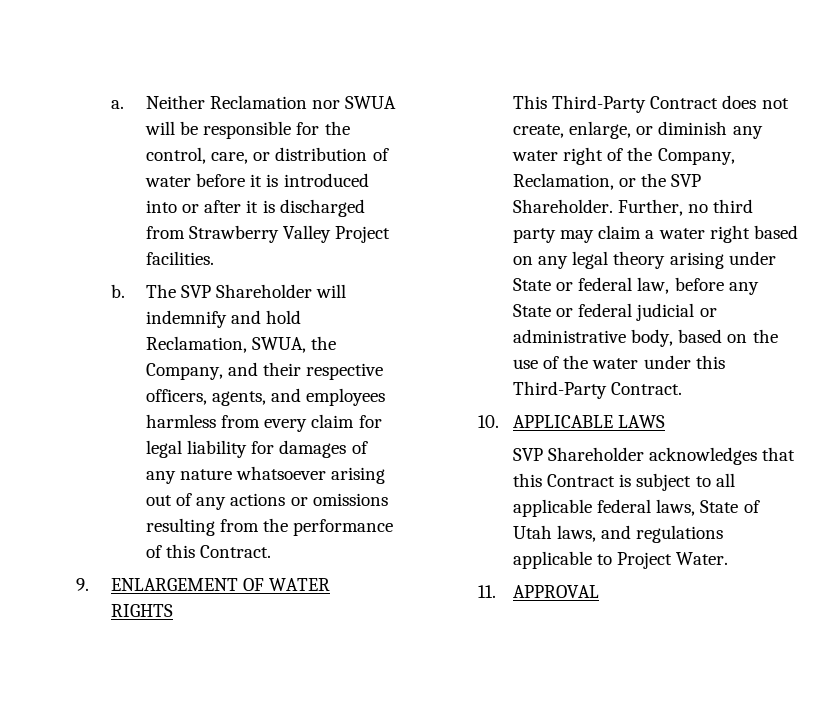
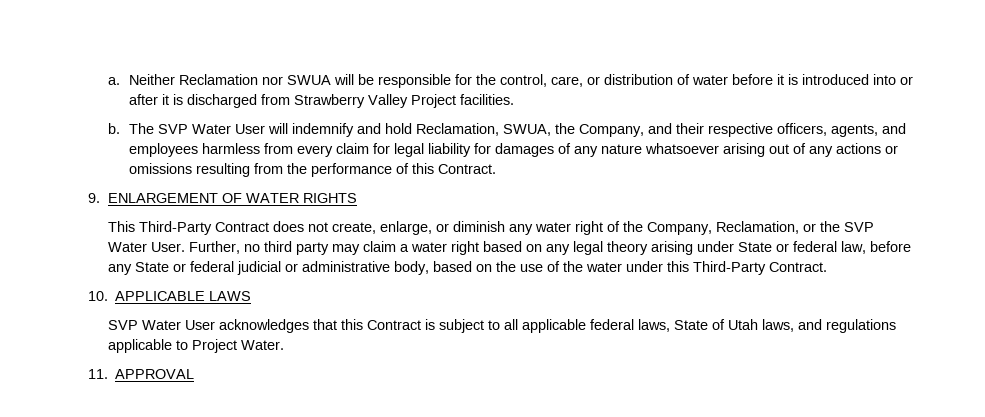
[216,284,313,298] Shareholder -> [192,124,266,134] Water User
[512,199,613,213] Shareholder. -> [108,242,186,252] Water User.
[548,447,645,461] Shareholder -> [142,320,216,330] Water User

